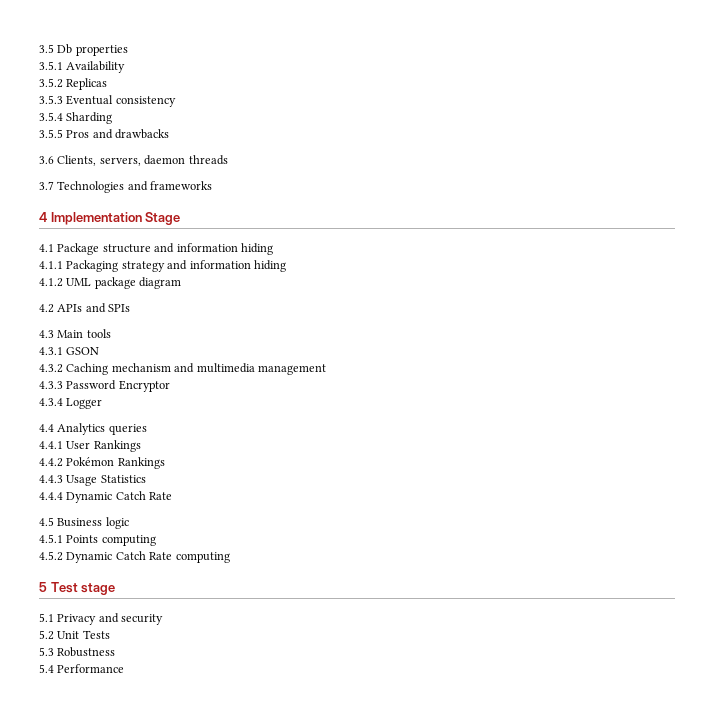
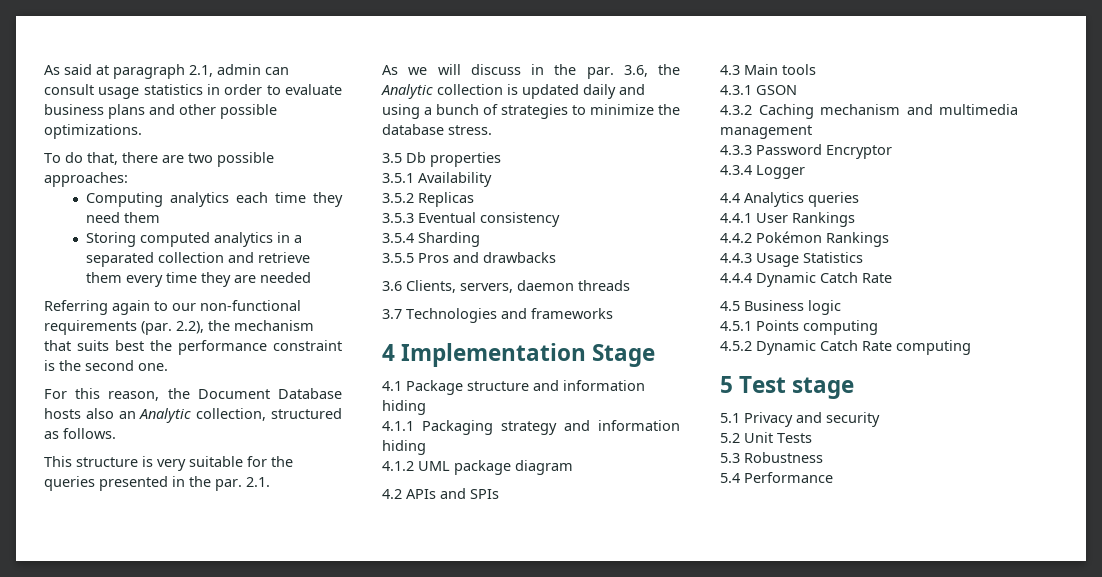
(39, 48) none -> [44,64,289,79] [44,84,343,99] [44,104,277,119] [44,124,142,139] [44,152,274,167] [44,172,128,187] [86,192,343,207] [86,212,161,223] [86,232,303,247] [86,252,311,267] [86,272,312,287] [44,300,301,315] [44,320,314,335] [44,340,342,355] [44,360,168,371] [44,388,342,401] [44,408,342,423] [44,428,116,439] [44,456,293,471] [44,476,270,491] [382,64,680,79] [381,84,645,99] [382,104,680,119] [382,124,492,135] As said at paragraph 2.1, admin can consult usage statistics in order to evaluate business plans and other possible optimizations. // To do that, there are two possible approaches: // Computing analytics each time they need them // Storing computed analytics in a separated collection and retrieve them every time they are needed // Referring again to our non-functional requirements (par. 2.2), the mechanism that suits best the performance constraint is the second one. // For this reason, the Document Database hosts also an Analytic collection, structured as follows. // This structure is very suitable for the queries presented in the par. 2.1. // As we will discuss in the par. 3.6, the Analytic collection is updated daily and using a bunch of strategies to minimize the database stress. //

